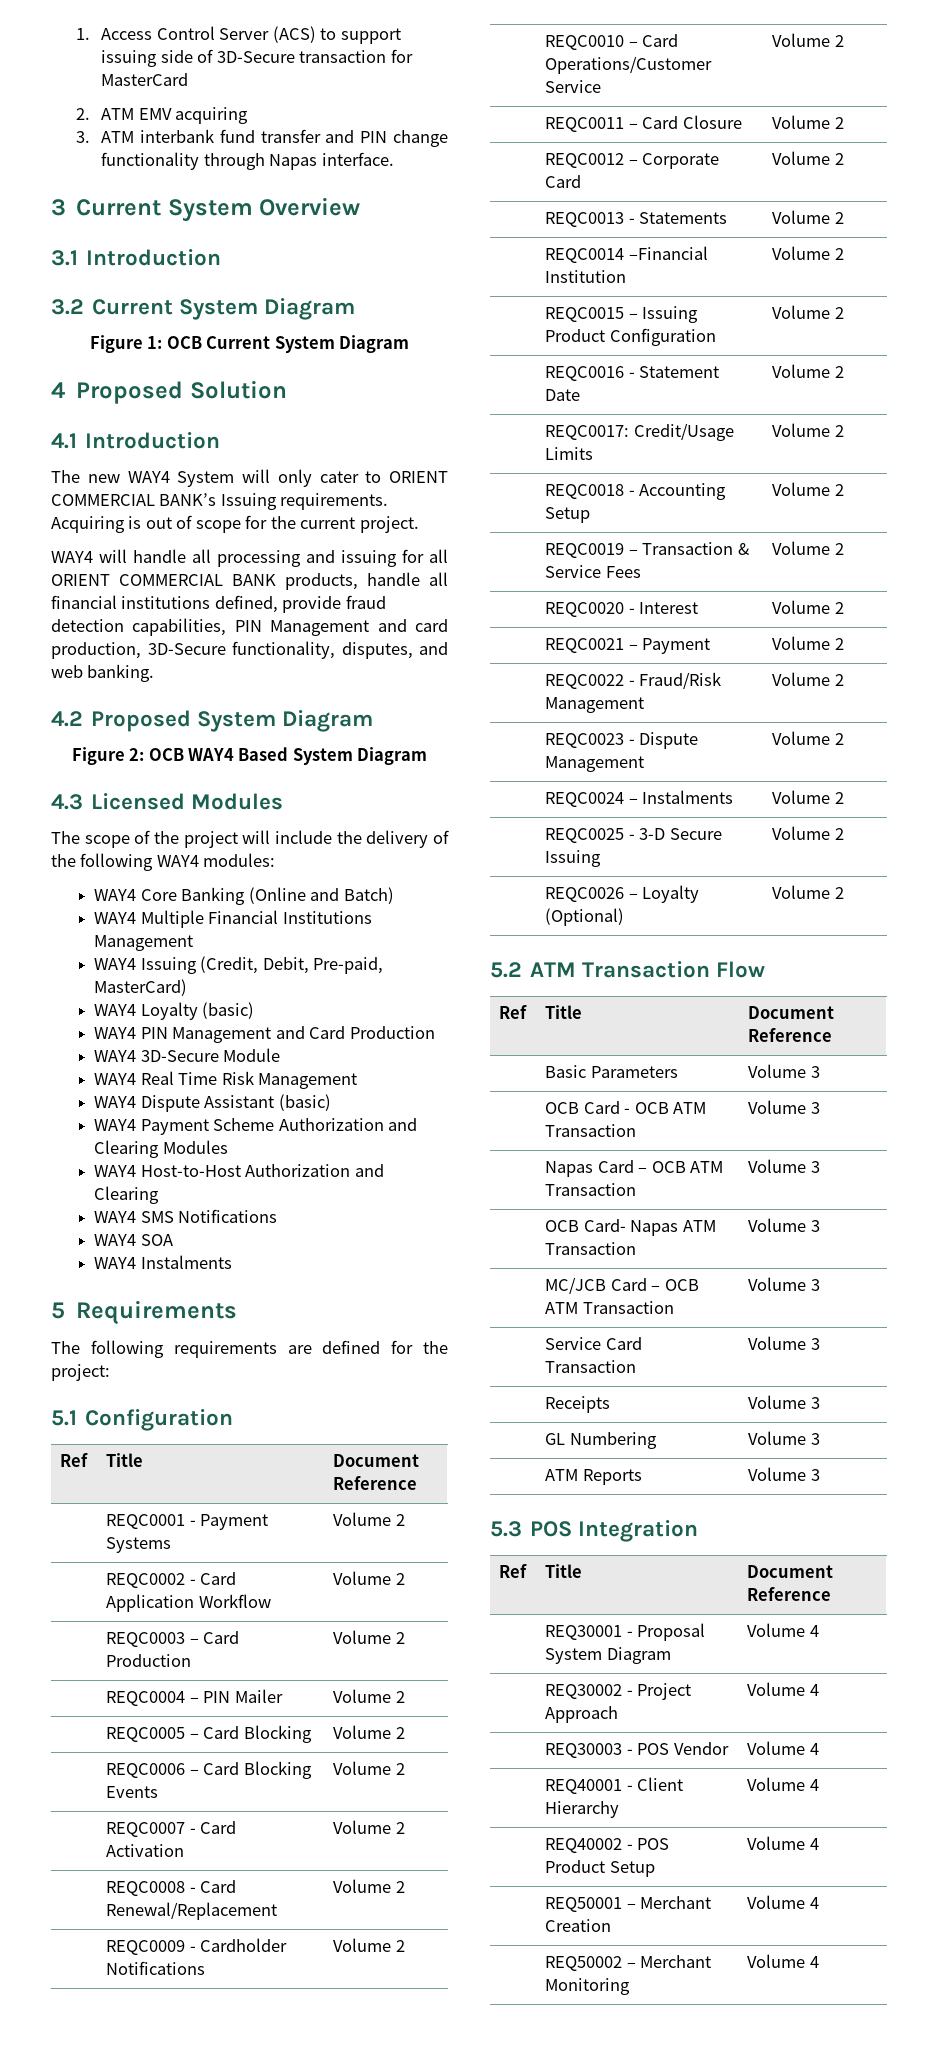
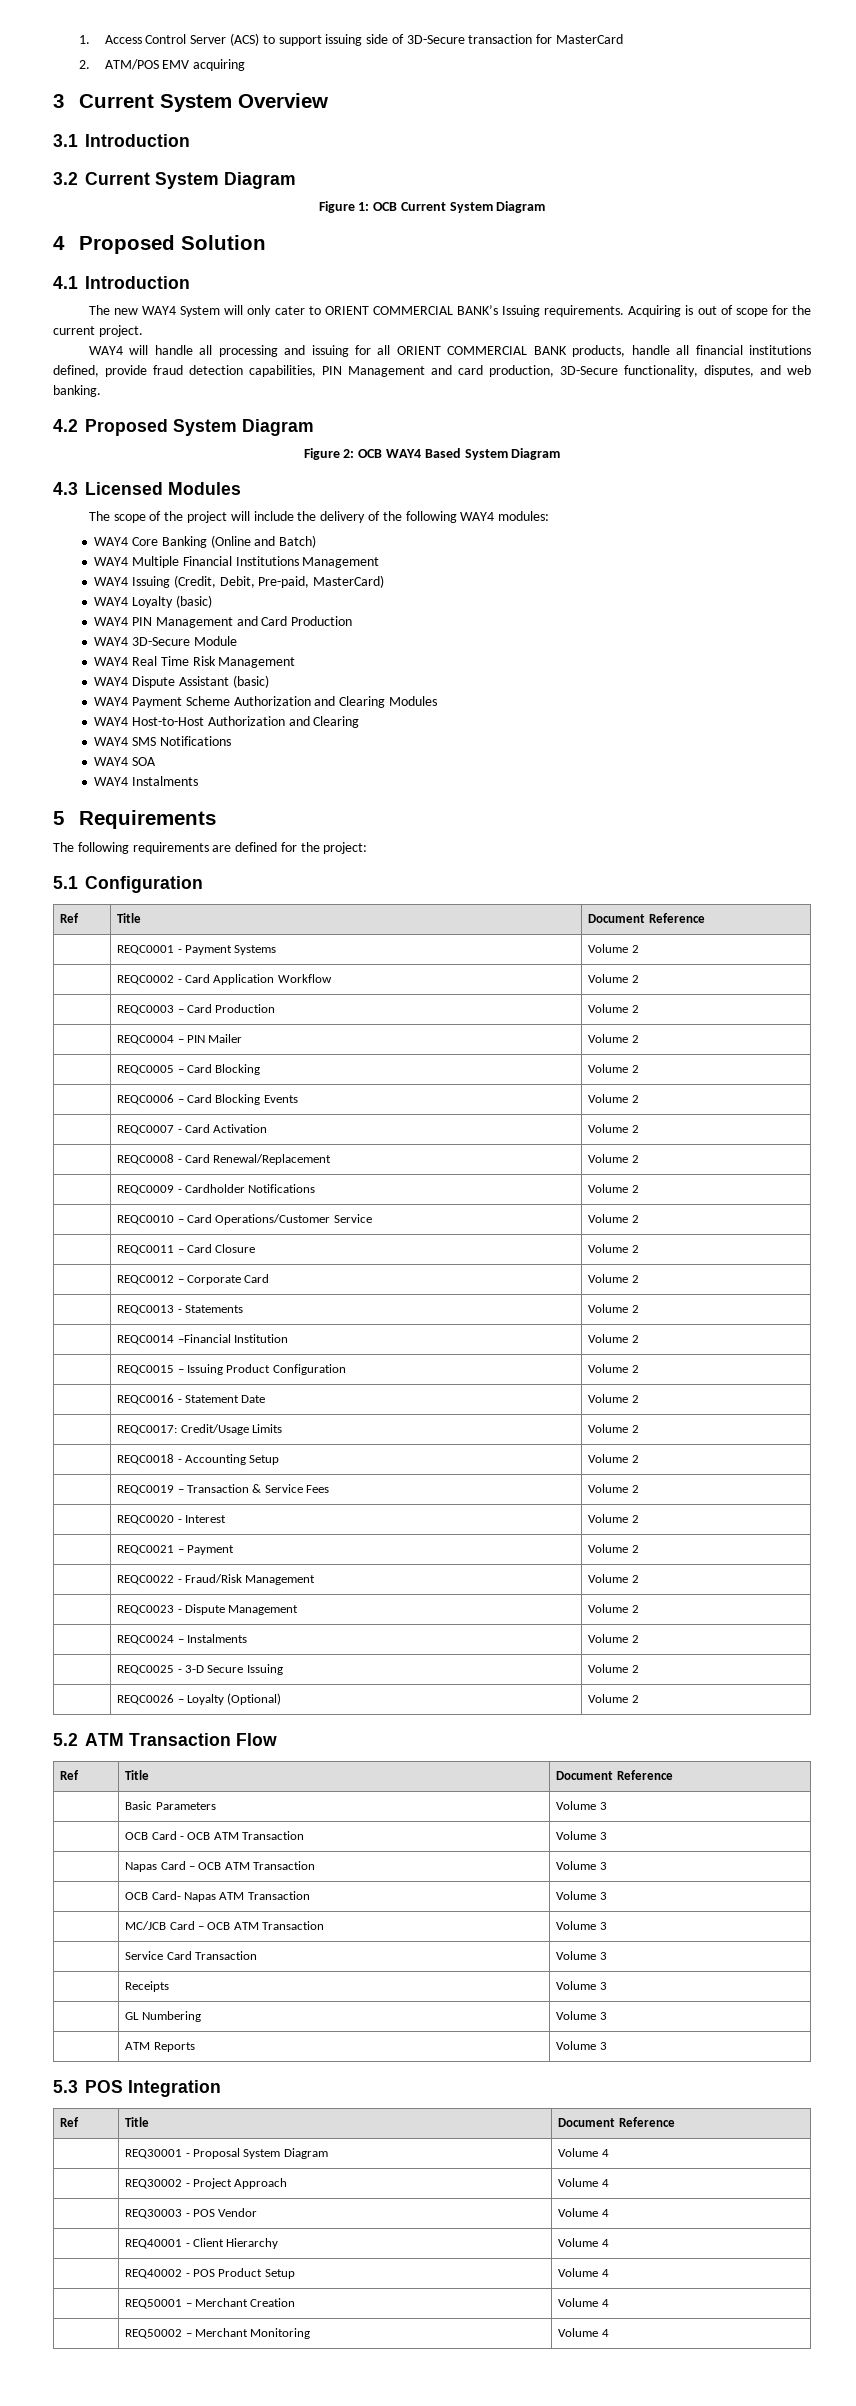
[101,108,135,120] ATM -> [104,59,159,70] ATM/POS
[76,129,449,147] [101,152,394,170] // 3. ATM interbank fund transfer and PIN change functionality through Napas interface. -> (246, 65) none

